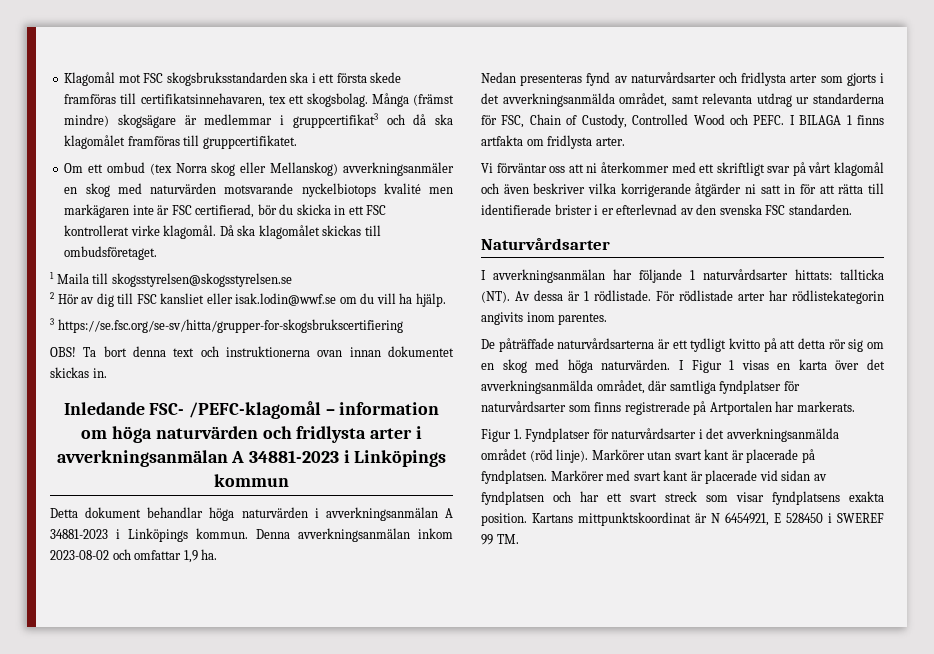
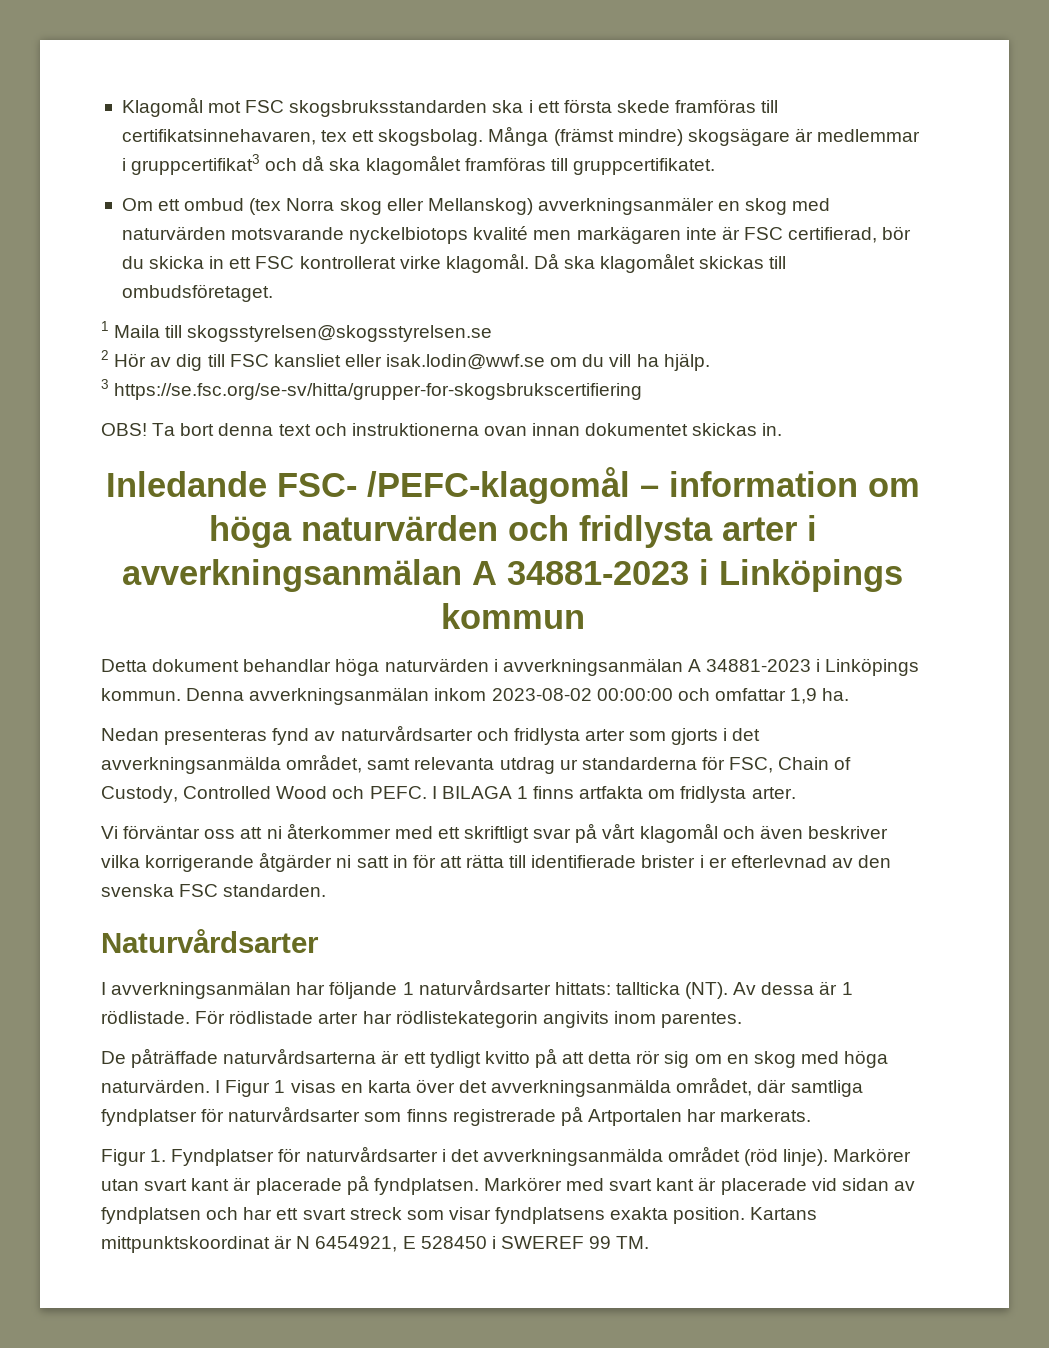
(109, 555) none -> [596,688,673,701] 00:00:00

